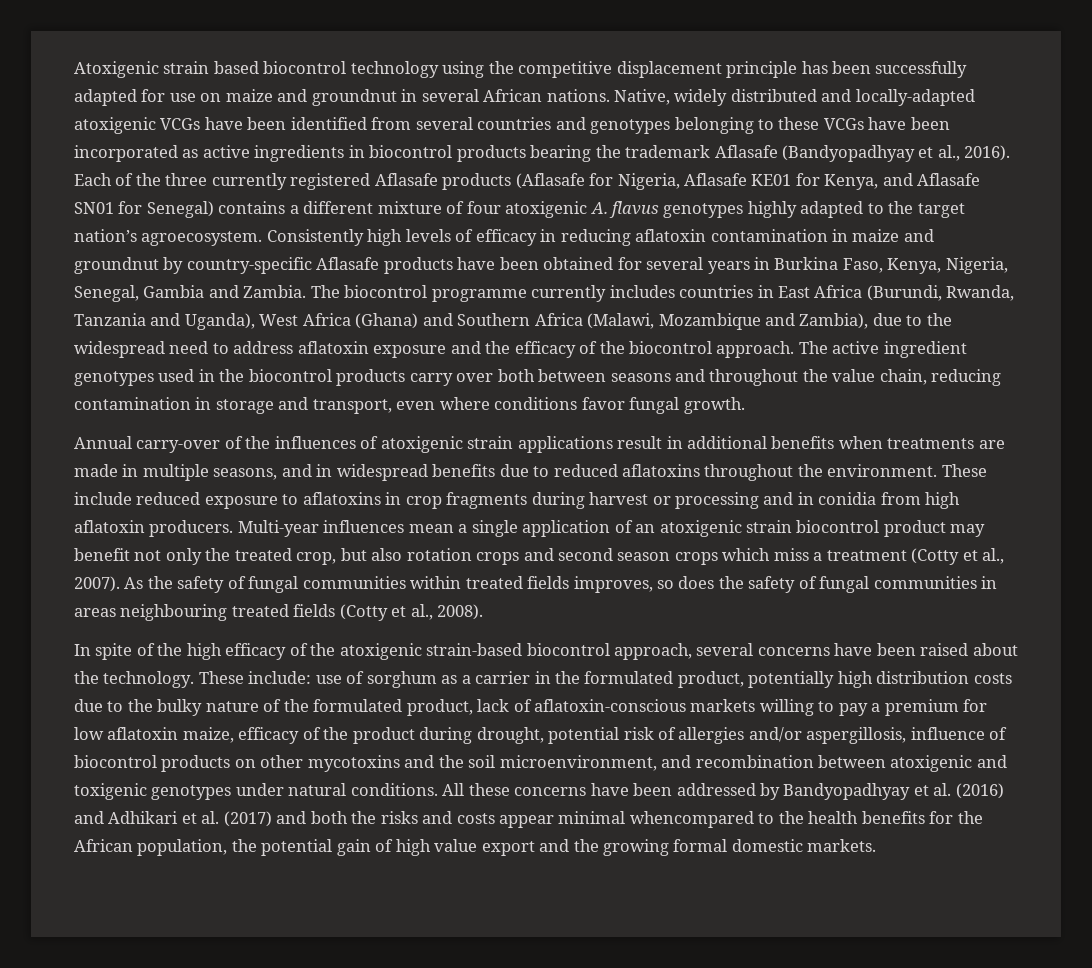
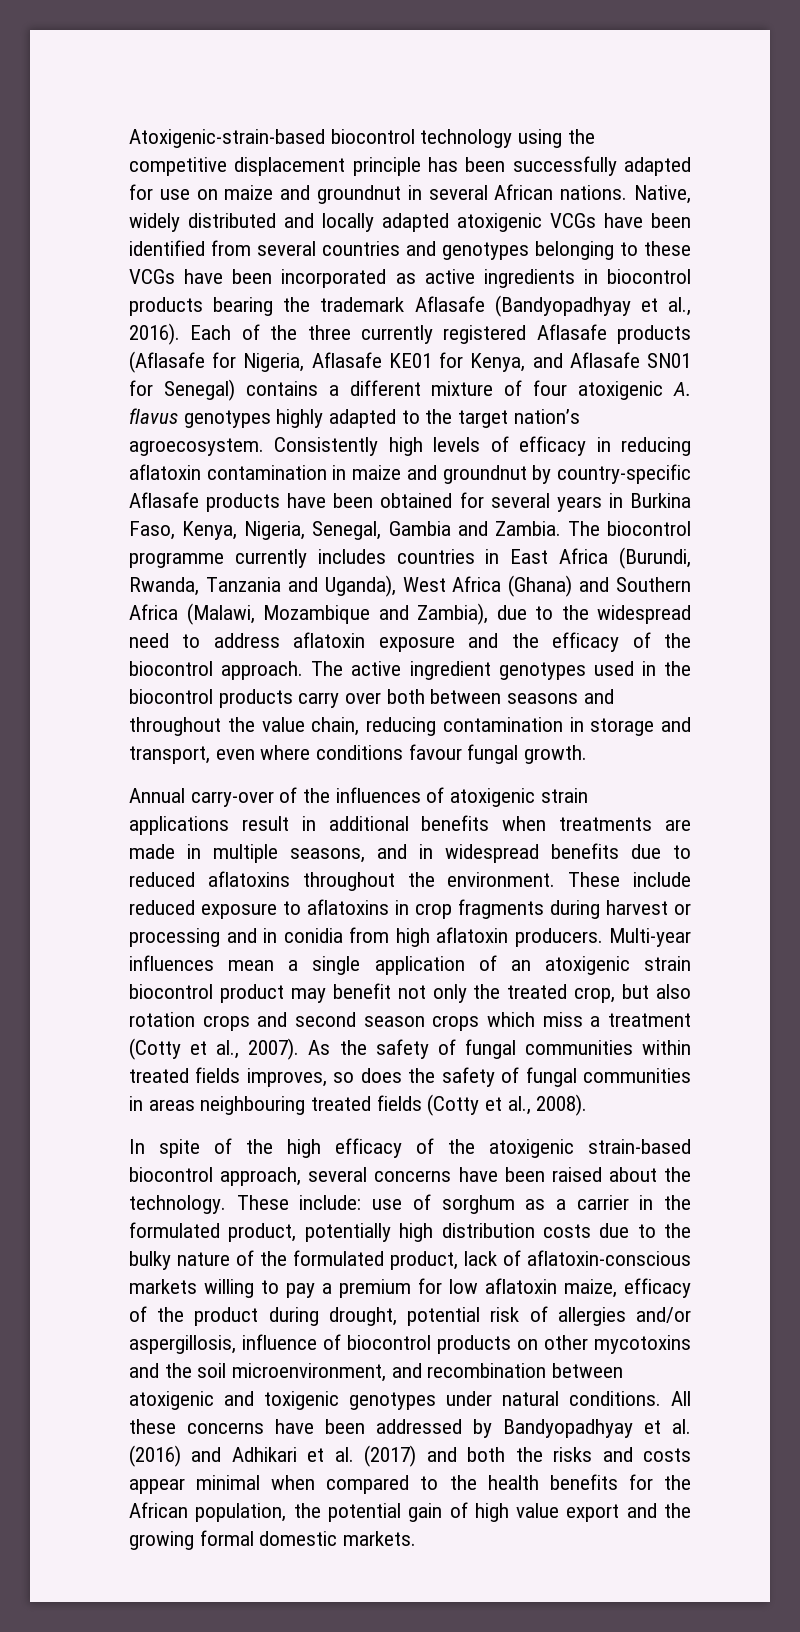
[74,61,259,78] Atoxigenic strain based -> [129,129,325,148] Atoxigenic-strain-based
[855,89,975,106] locally-adapted -> [322,213,449,232] locally adapted
[581,397,625,410] favor -> [408,744,462,760] favour
[629,811,754,828] whencompared -> [271,1475,410,1494] when compared

